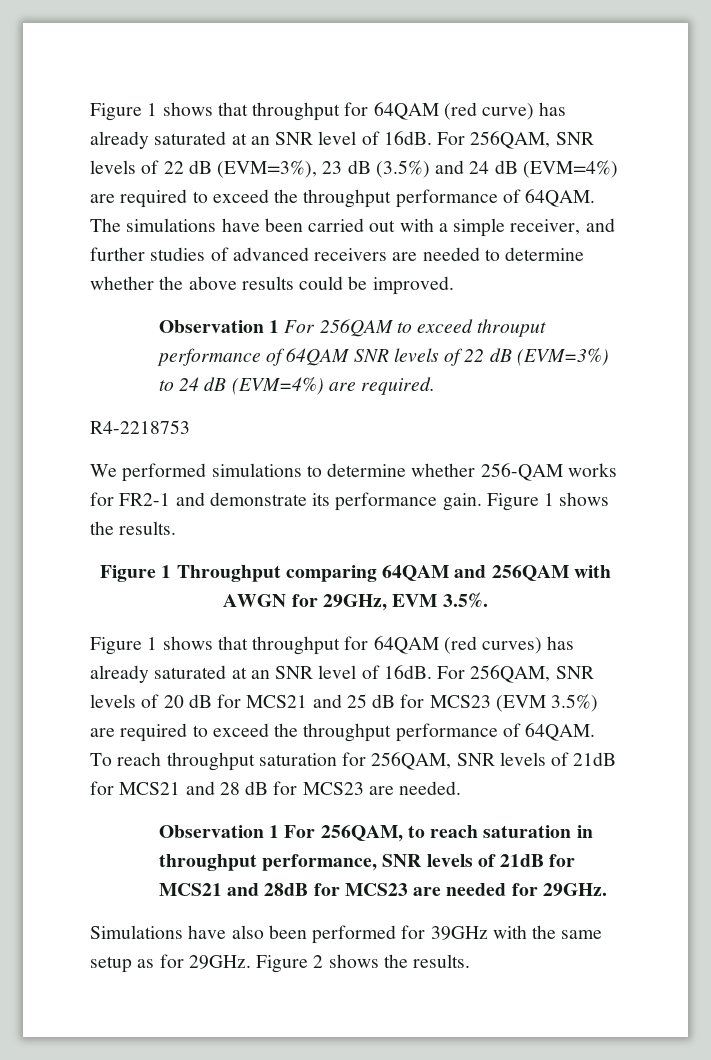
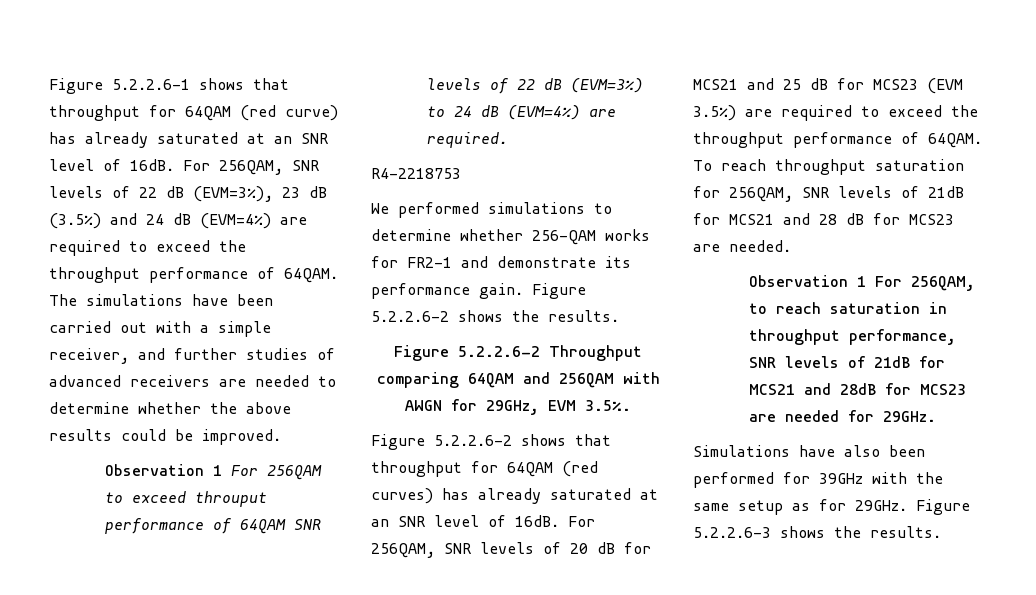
[90,103,158,121] Figure 1 -> [49,78,190,94] Figure 5.2.2.6-1
[544,493,555,506] 1 -> [371,311,449,322] 5.2.2.6-2
[161,565,172,578] 1 -> [458,346,540,357] 5.2.2.6-2
[147,637,158,650] 1 -> [434,435,512,446] 5.2.2.6-2
[313,955,324,968] 2 -> [693,527,771,538] 5.2.2.6-3

